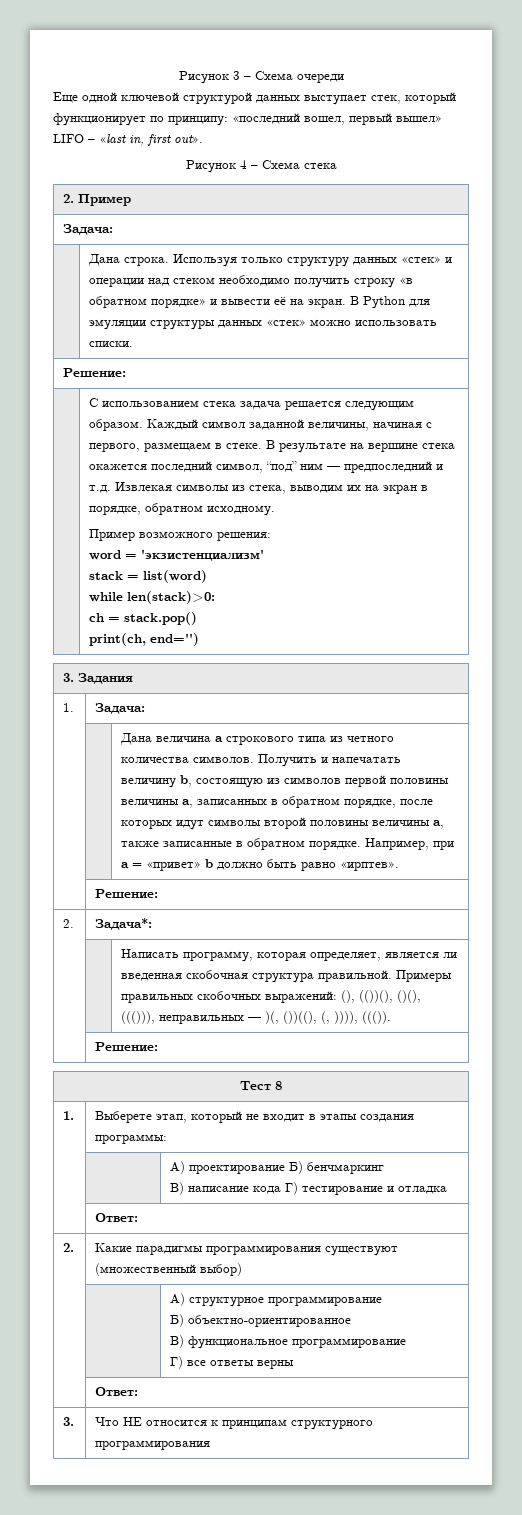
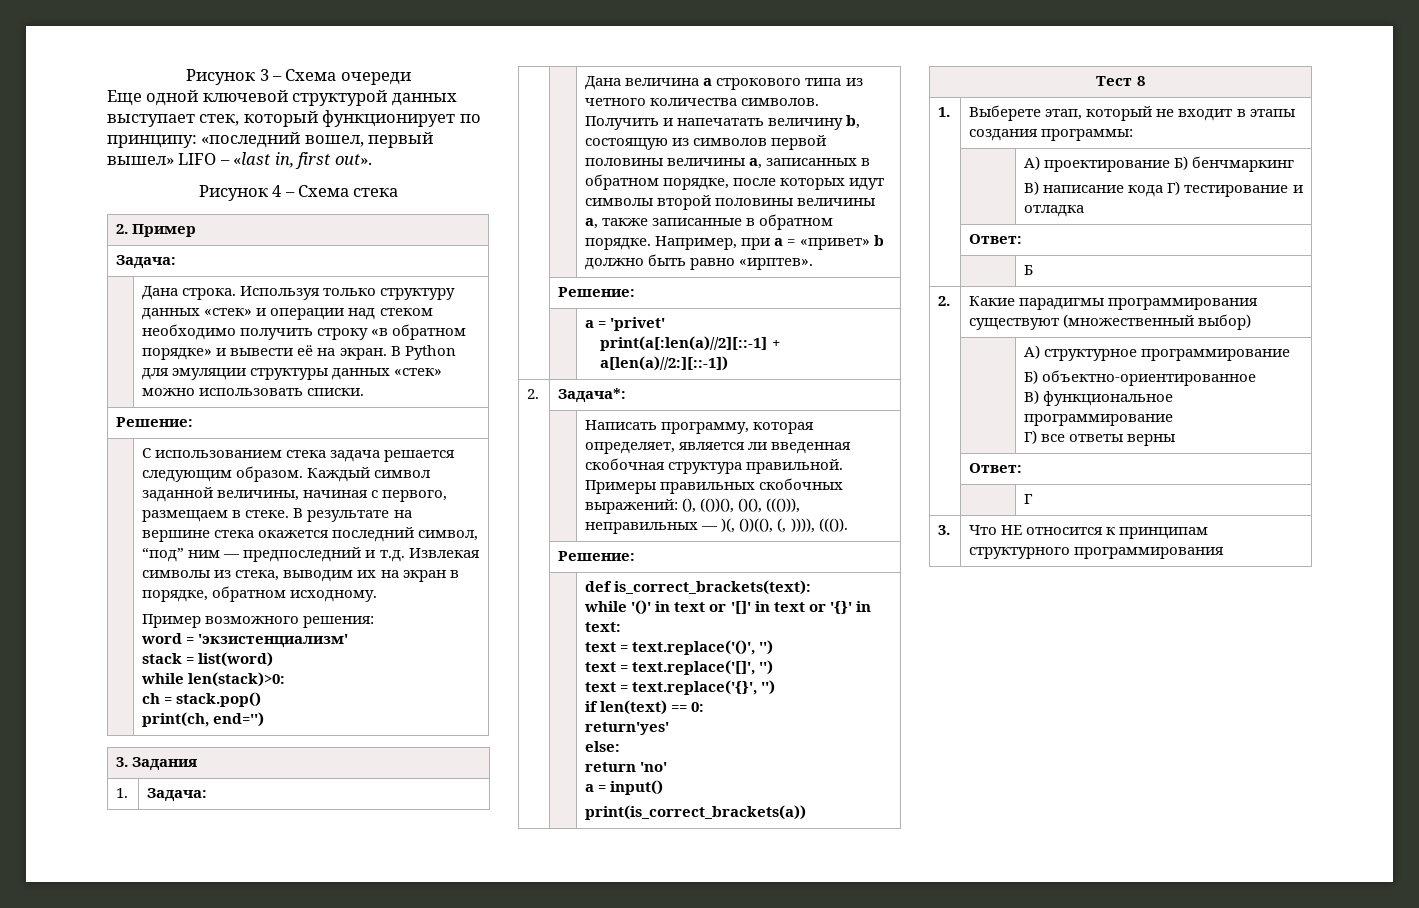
(159, 893) none -> [585,317,666,331] [600,336,780,351] [600,356,729,371] // | | a = 'privet' // print(a[:len(a)//2][::-1] + a[len(a)//2:][::-1])
(159, 1046) none -> [585,580,812,595] [584,600,871,615] [585,622,622,632] [585,640,774,655] [585,660,774,675] [585,680,776,695] [585,700,705,715] [585,722,670,735] [585,741,621,752] [585,762,668,772] [585,780,664,795] [585,805,807,820] // | | def is_correct_brackets(text): // while '()' in text or '[]' in text or '{}' in text: // text = text.replace('()', '') // text = text.replace('[]', '') // text = text.replace('{}', '') // if len(text) == 0: // return'yes' // else: // return 'no' // a = input() // print(is_correct_brackets(a))
(139, 1217) none -> [1024,265,1034,275] // | | Б
(139, 1391) none -> [1024,494,1034,504] // | | Г

